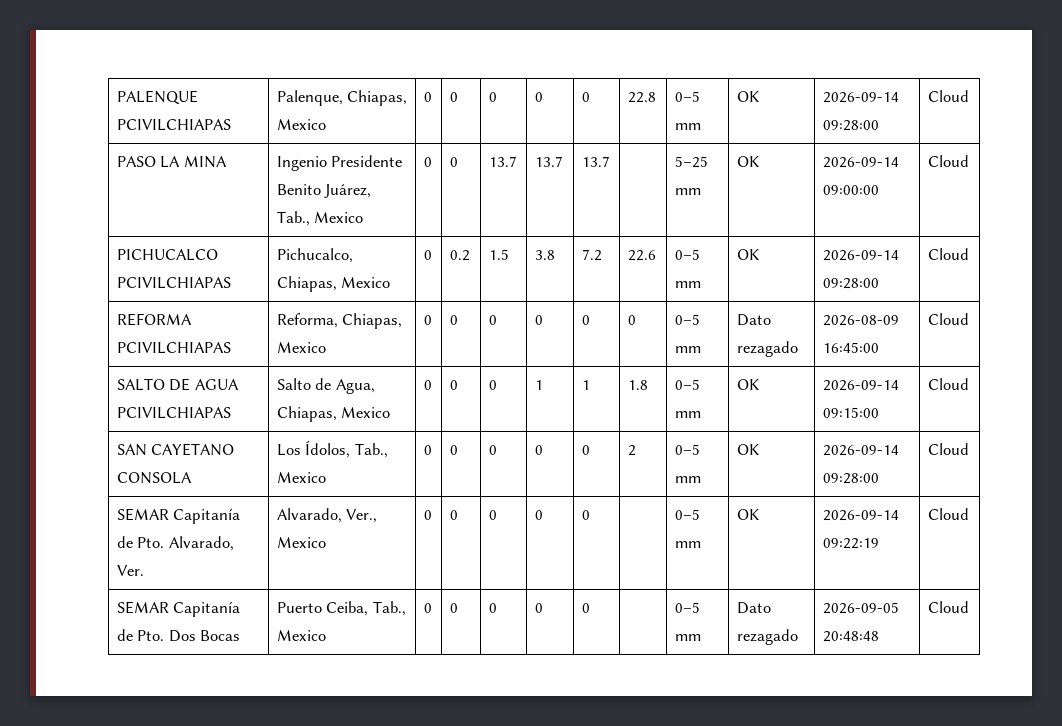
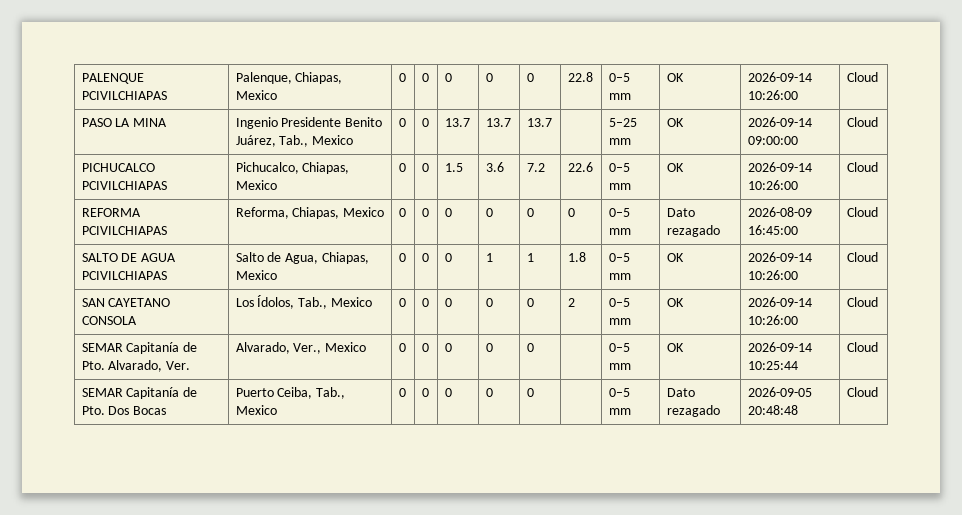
[822,120,879,131] 09:28:00 -> [747,90,798,100] 10:26:00
[449,250,470,261] 0.2 -> [421,163,429,172] 0
[534,250,555,260] 3.8 -> [485,162,504,172] 3.6
[822,278,879,289] 09:28:00 -> [747,180,798,190] 10:26:00
[822,407,879,418] 09:15:00 -> [747,270,798,280] 10:26:00
[822,473,879,484] 09:28:00 -> [747,315,798,325] 10:26:00
[822,538,879,549] 09:22:19 -> [747,361,798,370] 10:25:44

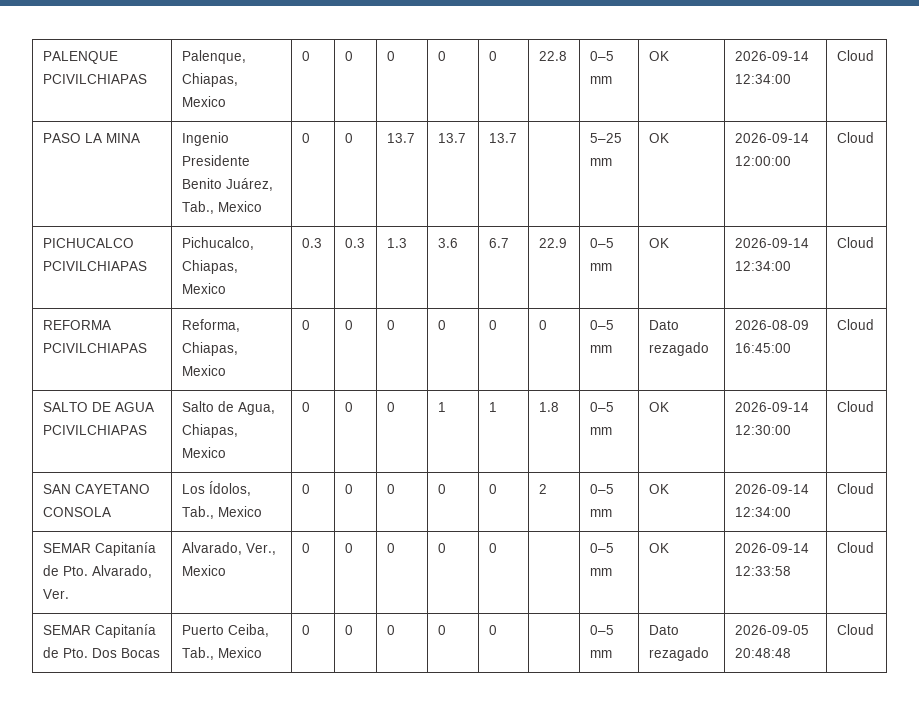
[747,90,798,100] 10:26:00 -> [734,74,791,84] 12:34:00
[747,136,798,145] 09:00:00 -> [734,156,791,166] 12:00:00
[398,163,406,172] [421,163,429,172] [444,163,463,172] 0 | 0 | 1.5 -> [301,238,322,248] [344,238,365,248] [386,238,407,248] 0.3 | 0.3 | 1.3
[526,163,545,172] [567,162,593,172] [608,163,630,172] [608,183,631,190] [666,163,684,172] [747,162,812,172] [747,180,798,190] 7.2 | 22.6 | 0–5 mm | OK | 2026-09-14 10:26:00 -> [488,238,509,248] [538,238,567,248] [589,238,614,248] [589,263,612,271] [648,238,669,248] [734,238,809,248] [734,261,791,271] 6.7 | 22.9 | 0–5 mm | OK | 2026-09-14 12:34:00
[747,270,798,280] 10:26:00 -> [734,425,791,435] 12:30:00
[747,315,798,325] 10:26:00 -> [734,507,791,517] 12:34:00
[747,361,798,370] 10:25:44 -> [734,566,791,576] 12:33:58

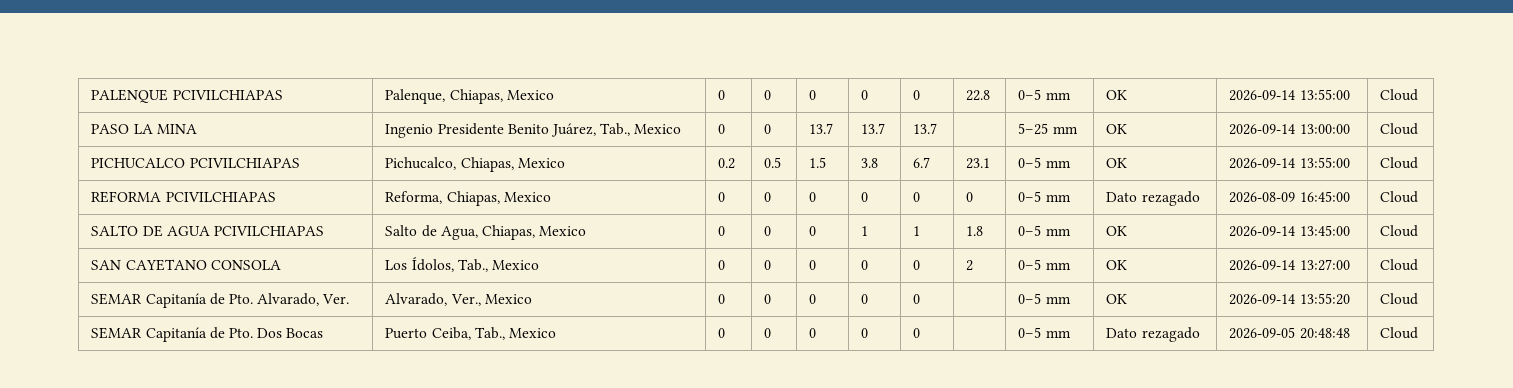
[734,74,791,84] 12:34:00 -> [1299,89,1350,100] 13:55:00
[734,156,791,166] 12:00:00 -> [1299,124,1350,134] 13:00:00
[301,238,322,248] [344,238,365,248] [386,238,407,248] [437,238,458,248] 0.3 | 0.3 | 1.3 | 3.6 -> [718,158,736,169] [764,157,782,168] [809,157,827,168] [861,158,879,168] 0.2 | 0.5 | 1.5 | 3.8
[538,238,567,248] [589,238,614,248] [589,263,612,271] [648,238,669,248] [734,238,809,248] [734,261,791,271] 22.9 | 0–5 mm | OK | 2026-09-14 12:34:00 -> [966,158,991,169] [1018,157,1071,168] [1106,158,1128,168] [1229,157,1350,169] 23.1 | 0–5 mm | OK | 2026-09-14 13:55:00
[734,425,791,435] 12:30:00 -> [1299,225,1350,236] 13:45:00
[734,507,791,517] 12:34:00 -> [1299,259,1350,271] 13:27:00
[734,566,791,576] 12:33:58 -> [1299,293,1350,305] 13:55:20

